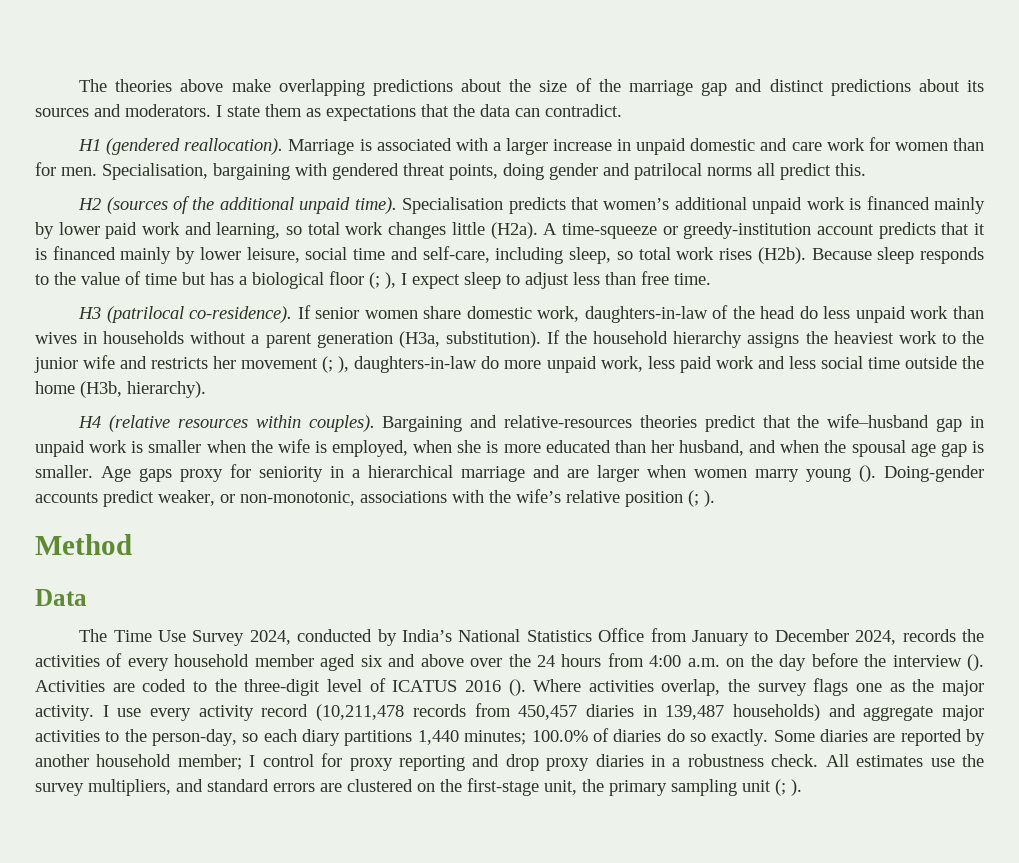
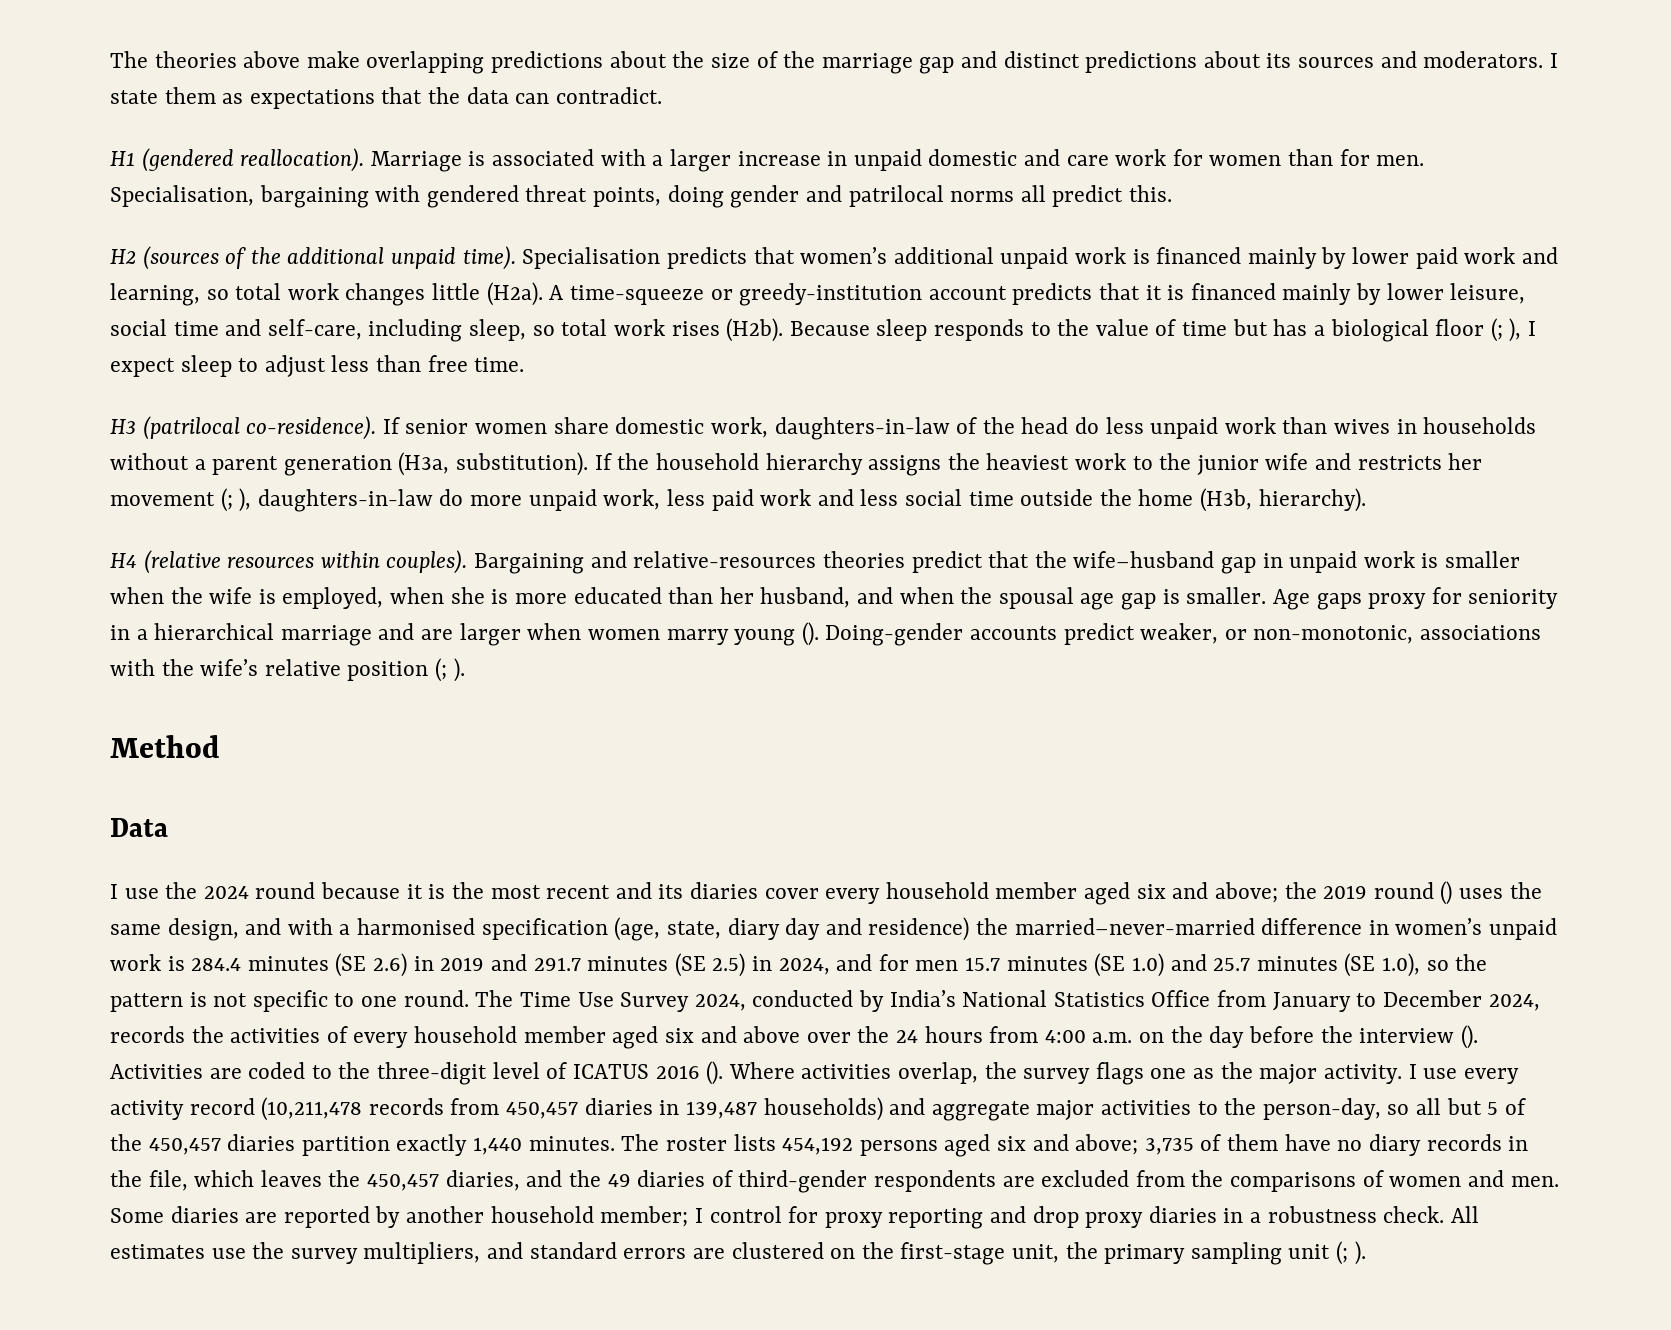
(87, 597) none -> [110,881,1542,905] [110,917,1558,941] [110,953,1488,977] [110,990,469,1012] I use the 2024 round because it is the most recent and its diaries cover every household member aged six and above; the 2019 round () uses the same design, and with a harmonised specification (age, state, diary day and residence) the married–never-married difference in women’s unpaid work is 284.4 minutes (SE 2.6) in 2019 and 291.7 minutes (SE 2.5) in 2024, and for men 15.7 minutes (SE 1.0) and 25.7 minutes (SE 1.0), so the pattern is not specific to one round.
[263,728,769,746] each diary partitions 1,440 minutes; 100.0% of diaries do so exactly. -> [1416,1098,1526,1115] [110,1134,1529,1157] [110,1170,1559,1193] all but 5 of the 450,457 diaries partition exactly 1,440 minutes. The roster lists 454,192 persons aged six and above; 3,735 of them have no diary records in the file, which leaves the 450,457 diaries, and the 49 diaries of third-gender respondents are excluded from the comparisons of women and men.

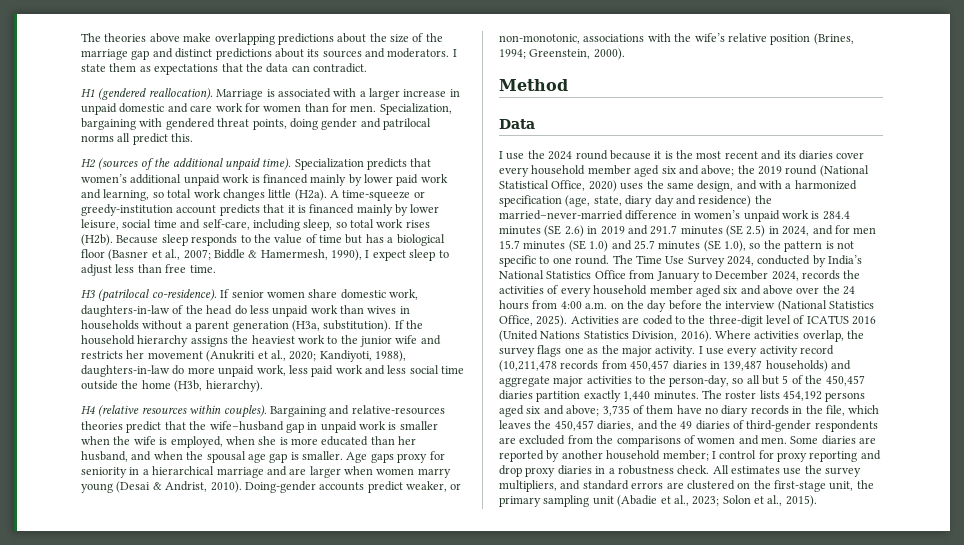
[110,185,254,207] Specialisation, -> [379,103,452,115] Specialization,
[522,247,661,269] Specialisation -> [294,158,364,170] Specialization
[1490,318,1522,342] (; ), -> [108,249,362,261] (Basner et al., 2007; Biddle & Hamermesh, 1990),
[220,488,252,512] (; ), -> [206,350,406,362] (Anukriti et al., 2020; Kandiyoti, 1988),
[801,622,819,646] (). -> [116,481,242,493] (Desai & Andrist, 2010).
[435,658,465,682] (; ). -> [813,33,854,45] [499,48,625,60] (Brines, 1994; Greenstein, 2000).
[1440,881,1453,905] () -> [819,165,869,177] [499,180,617,192] (National Statistical Office, 2020)
[357,918,476,935] harmonised -> [794,180,857,190] harmonized
[1460,1025,1478,1049] (). -> [777,300,875,312] [499,315,568,327] (National Statistics Office, 2025).
[706,1061,724,1085] (). -> [499,330,712,342] (United Nations Statistics Division, 2016).
[1336,1241,1366,1265] (; ). -> [617,495,817,507] (Abadie et al., 2023; Solon et al., 2015).

